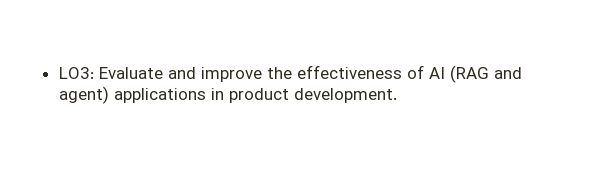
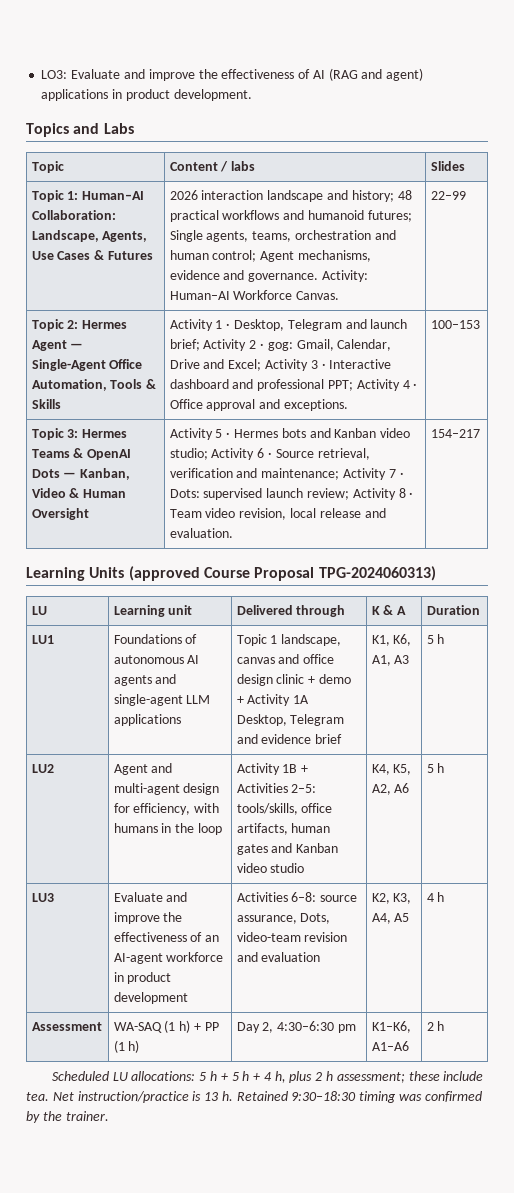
(397, 95) none -> [26,123,134,137] [31,161,64,173] [169,161,256,172] [430,161,465,171] [31,190,145,202] [31,210,116,220] [31,230,148,242] [31,250,154,260] [169,190,412,202] [169,210,412,222] [169,230,396,242] [169,250,372,262] [169,270,369,282] [169,290,340,300] [430,191,466,200] [31,319,128,331] [31,340,84,351] [31,359,143,371] [31,379,157,391] [31,399,61,409] [169,319,408,331] [169,339,392,351] [169,359,392,371] [169,379,418,391] [169,399,349,411] [430,320,480,329] [31,428,128,440] [31,448,132,460] [31,468,131,480] [31,488,127,498] [31,508,89,520] [169,428,411,440] [169,448,370,460] [169,468,404,480] [169,488,414,500] [169,508,386,520] [169,528,233,538] [430,429,480,438] [26,566,436,581] [31,606,47,615] [113,605,193,617] [236,605,346,617] [371,605,407,615] [426,605,480,615] [31,635,54,644] [113,634,198,644] [113,655,200,664] [113,674,177,686] [113,694,211,706] [113,714,181,726] [236,634,342,646] [236,654,335,664] [236,674,352,686] [236,694,310,706] [236,714,345,726] [236,734,343,744] [371,634,412,646] [371,655,410,666] [426,634,445,644] [31,764,54,773] [113,763,173,775] [113,783,220,795] [113,803,220,815] [113,823,223,835] [236,763,309,775] [236,783,317,793] [236,803,333,815] [236,823,331,835] [236,843,339,855] [236,863,305,873] [371,764,412,775] [371,783,410,795] [426,763,445,773] [31,893,54,902] [113,892,188,902] [113,912,183,924] [113,932,220,942] [113,952,224,964] [113,972,172,984] [113,992,188,1004] [236,892,358,902] [236,913,331,924] [236,932,348,942] [236,952,321,962] [371,893,412,904] [371,913,410,924] [426,892,445,902] [31,1022,102,1031] [113,1020,219,1033] [113,1040,140,1053] [236,1021,357,1033] [371,1021,411,1033] [371,1041,409,1051] [426,1021,445,1031] [51,1071,484,1083] [26,1091,482,1103] [26,1111,109,1123] // Topics and Labs // Topic | Content / labs | Slides // Topic 1: Human–AI Collaboration: Landscape, Agents, Use Cases & Futures | 2026 interaction landscape and history; 48 practical workflows and humanoid futures; Single agents, teams, orchestration and human control; Agent mechanisms, evidence and governance. Activity: Human–AI Workforce Canvas. | 22–99 // Topic 2: Hermes Agent — Single-Agent Office Automation, Tools & Skills | Activity 1 · Desktop, Telegram and launch brief; Activity 2 · gog: Gmail, Calendar, Drive and Excel; Activity 3 · Interactive dashboard and professional PPT; Activity 4 · Office approval and exceptions. | 100–153 // Topic 3: Hermes Teams & OpenAI Dots — Kanban, Video & Human Oversight | Activity 5 · Hermes bots and Kanban video studio; Activity 6 · Source retrieval, verification and maintenance; Activity 7 · Dots: supervised launch review; Activity 8 · Team video revision, local release and evaluation. | 154–217 // Learning Units (approved Course Proposal TPG-2024060313) // LU | Learning unit | Delivered through | K & A | Duration // LU1 | Foundations of autonomous AI agents and single-agent LLM applications | Topic 1 landscape, canvas and office design clinic + demo + Activity 1A Desktop, Telegram and evidence brief | K1, K6, A1, A3 | 5 h // LU2 | Agent and multi-agent design for efficiency, with humans in the loop | Activity 1B + Activities 2–5: tools/skills, office artifacts, human gates and Kanban video studio | K4, K5, A2, A6 | 5 h // LU3 | Evaluate and improve the effectiveness of an AI-agent workforce in product development | Activities 6–8: source assurance, Dots, video-team revision and evaluation | K2, K3, A4, A5 | 4 h // Assessment | WA-SAQ (1 h) + PP (1 h) | Day 2, 4:30–6:30 pm | K1–K6, A1–A6 | 2 h // Scheduled LU allocations: 5 h + 5 h + 4 h, plus 2 h assessment; these include tea. Net instruction/practice is 13 h. Retained 9:30–18:30 timing was confirmed by the trainer.

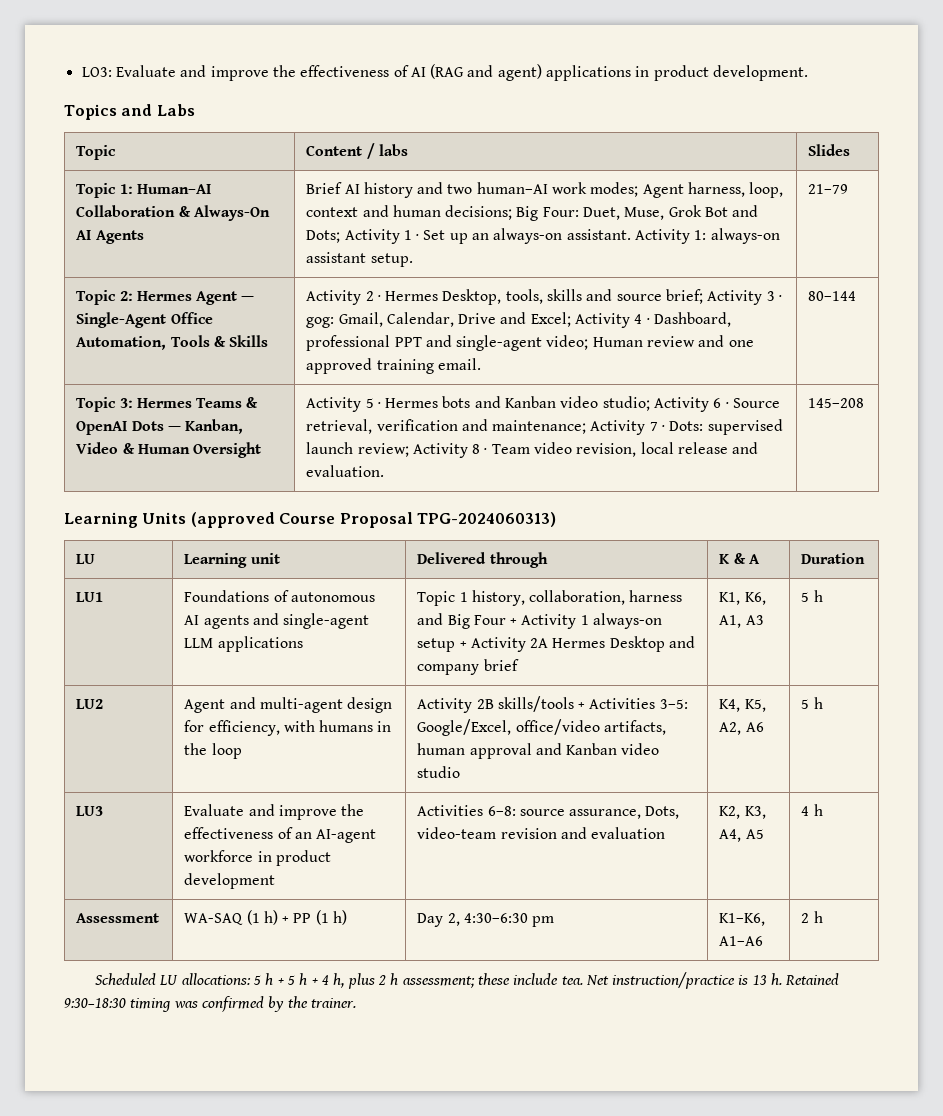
[31,210,116,220] [31,230,148,242] [31,250,154,260] [169,190,412,202] [169,210,412,222] [169,230,396,242] [169,250,372,262] [169,270,369,282] [169,290,340,300] [430,191,466,200] Collaboration: Landscape, Agents, Use Cases & Futures | 2026 interaction landscape and history; 48 practical workflows and humanoid futures; Single agents, teams, orchestration and human control; Agent mechanisms, evidence and governance. Activity: Human–AI Workforce Canvas. | 22–99 -> [76,205,270,221] [76,230,144,244] [306,182,784,198] [306,205,759,221] [306,228,780,244] [306,252,413,267] [808,184,849,194] Collaboration & Always-On AI Agents | Brief AI history and two human–AI work modes; Agent harness, loop, context and human decisions; Big Four: Duet, Muse, Grok Bot and Dots; Activity 1 · Set up an always-on assistant. Activity 1: always-on assistant setup. | 21–79
[215,319,408,331] 1 · Desktop, Telegram and launch -> [365,289,662,305] 2 · Hermes Desktop, tools, skills and source
[249,340,257,349] 2 -> [766,291,775,301] 3
[310,359,392,369] [169,379,418,391] [169,399,349,411] [430,320,480,329] 3 · Interactive dashboard and professional PPT; Activity 4 · Office approval and exceptions. | 100–153 -> [634,312,732,327] [306,335,754,351] [306,358,481,374] [808,291,857,301] 4 · Dashboard, professional PPT and single-agent video; Human review and one approved training email. | 80–144
[430,429,480,438] 154–217 -> [808,398,865,408] 145–208
[281,634,342,646] [236,654,335,664] [236,674,352,686] [236,694,310,706] [236,714,345,726] [236,734,312,744] landscape, canvas and office design clinic + demo + Activity 1A Desktop, Telegram and evidence -> [471,590,683,606] [417,613,663,629] [417,636,696,652] [417,664,480,675] history, collaboration, harness and Big Four + Activity 1 always-on setup + Activity 2A Hermes Desktop and company
[282,764,309,773] [236,783,317,793] [236,803,333,815] 1B + Activities 2–5: tools/skills, office -> [476,696,688,712] [417,719,600,736] 2B skills/tools + Activities 3–5: Google/Excel, office/video
[236,844,268,855] gates -> [469,743,532,759] approval

